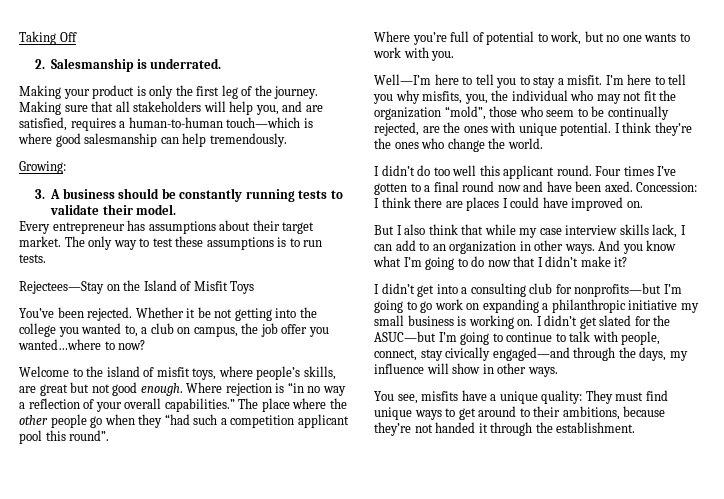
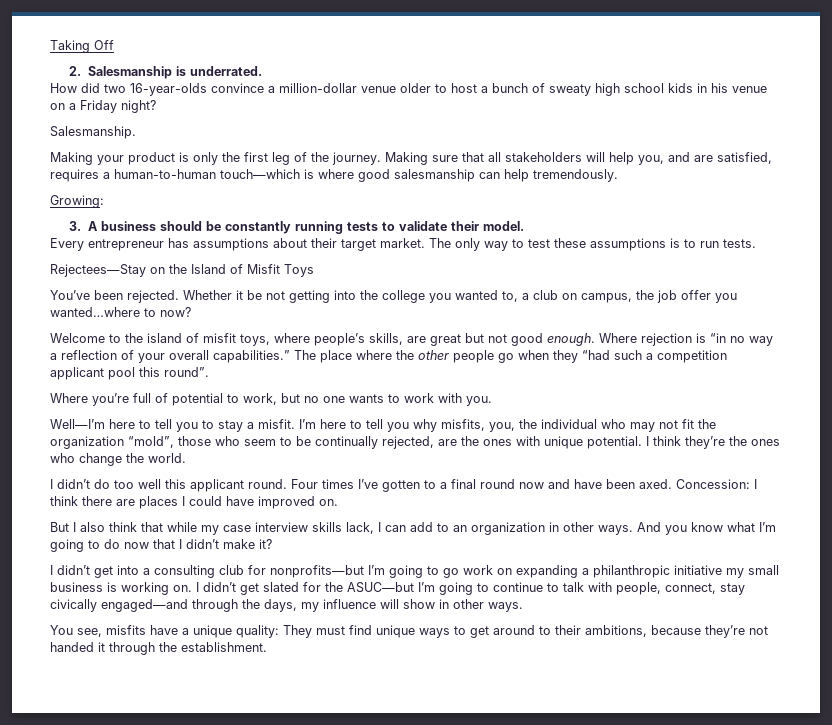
(222, 63) none -> [50,83,767,96] [50,100,156,113] [50,126,136,139] // How did two 16-year-olds convince a million-dollar venue older to host a bunch of sweaty high school kids in his venue on a Friday night? // Salesmanship.

